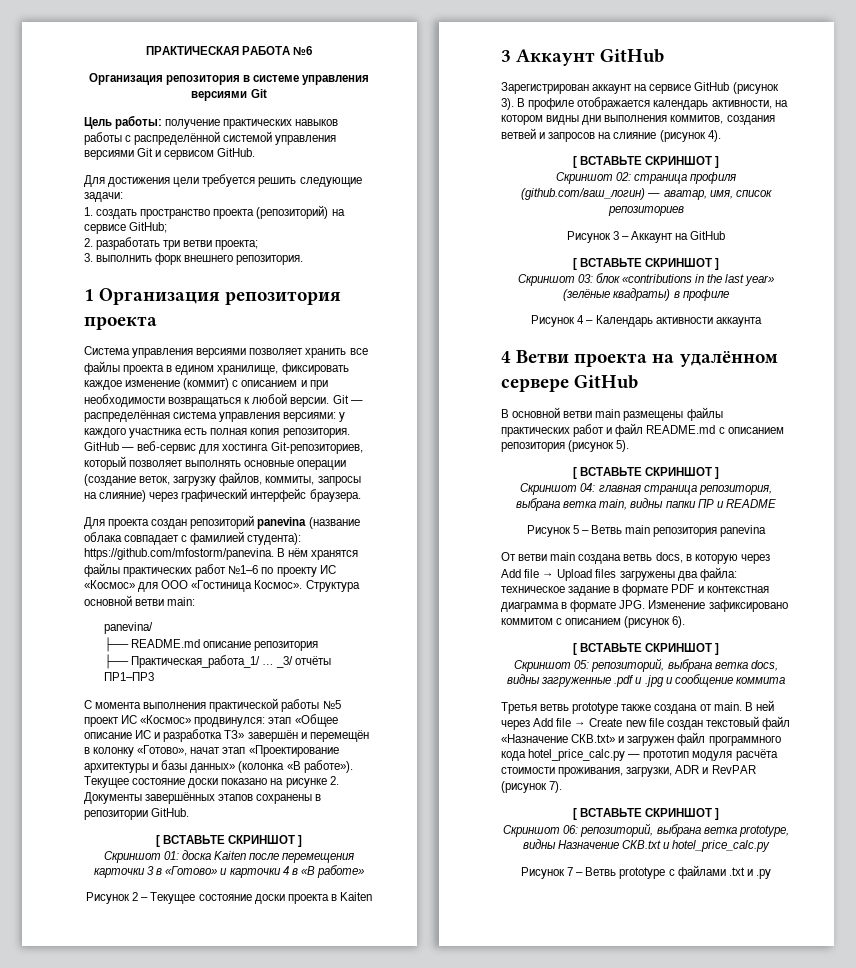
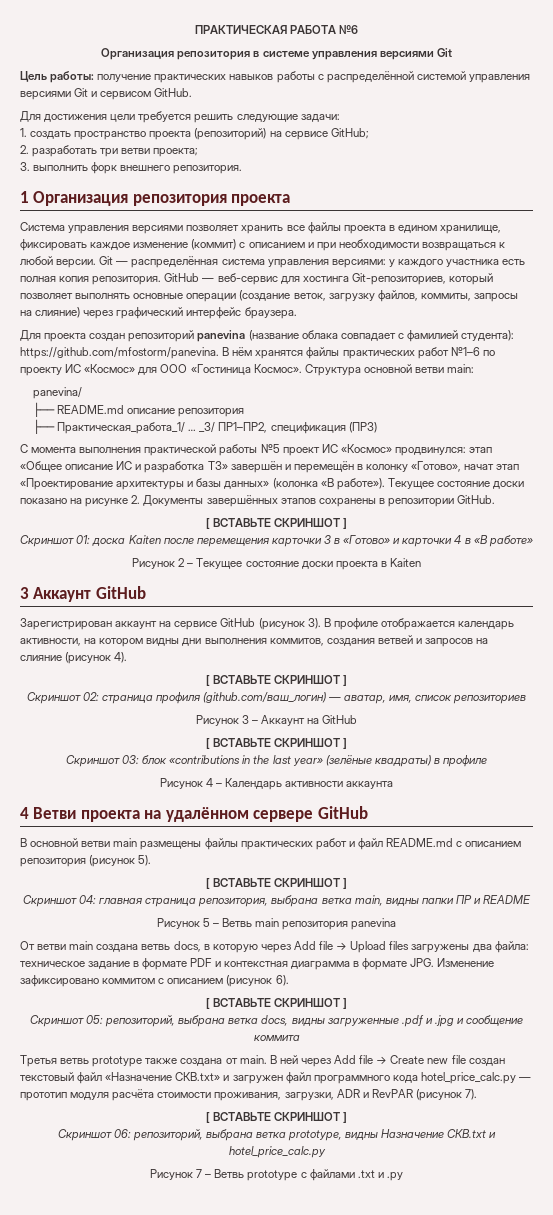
[295,656,332,665] [103,672,154,681] отчёты ПР1–ПР3 -> [218,422,377,434] ПР1–ПР2, спецификация (ПР3)

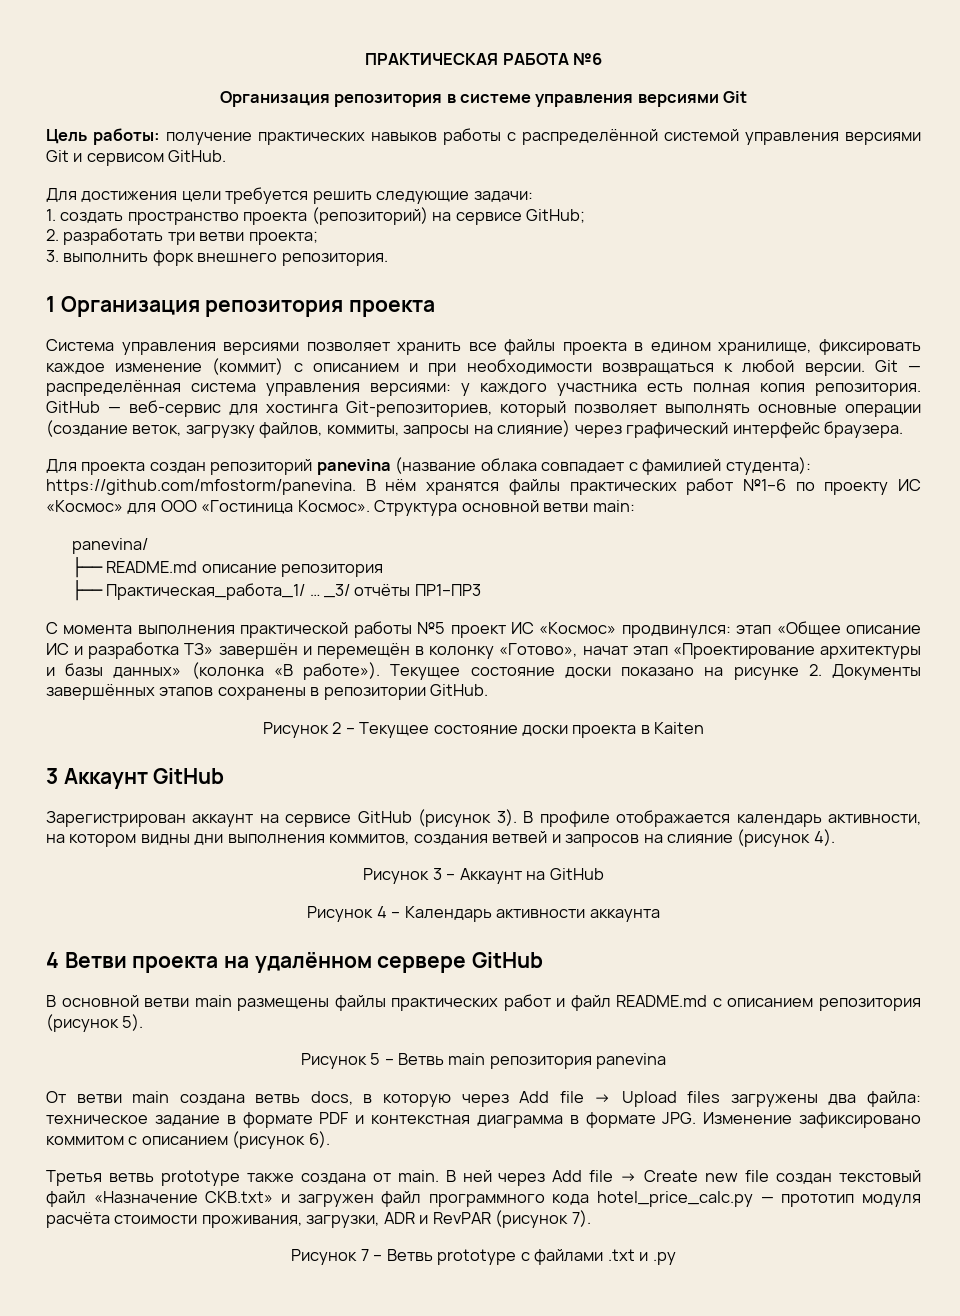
[218,422,377,434] ПР1–ПР2, спецификация (ПР3) -> [354,584,481,596] отчёты ПР1–ПР3
[205,518,348,529] [20,535,533,547] // [ ВСТАВЬТЕ СКРИНШОТ ] // Скриншот 01: доска Kaiten после перемещения карточки 3 в «Готово» и карточки 4 в «В работе» -> (489, 690) none
[205,675,348,686] [26,692,527,704] // [ ВСТАВЬТЕ СКРИНШОТ ] // Скриншот 02: страница профиля (github.com/ваш_логин) — аватар, имя, список репозиториев -> (835, 837) none
[205,738,348,749] [65,755,488,767] // [ ВСТАВЬТЕ СКРИНШОТ ] // Скриншот 03: блок «contributions in the last year» (зелёные квадраты) в профиле -> (604, 874) none
[205,878,348,889] [22,895,532,907] // [ ВСТАВЬТЕ СКРИНШОТ ] // Скриншот 04: главная страница репозитория, выбрана ветка main, видны папки ПР и README -> (144, 1022) none
[205,998,348,1009] [29,1015,524,1027] [253,1035,300,1041] // [ ВСТАВЬТЕ СКРИНШОТ ] // Скриншот 05: репозиторий, выбрана ветка docs, видны загруженные .pdf и .jpg и сообщение коммита -> (330, 1139) none
[205,1112,348,1123] [57,1129,497,1141] [228,1146,326,1158] // [ ВСТАВЬТЕ СКРИНШОТ ] // Скриншот 06: репозиторий, выбрана ветка prototype, видны Назначение СКВ.txt и hotel_price_calc.py -> (591, 1218) none

